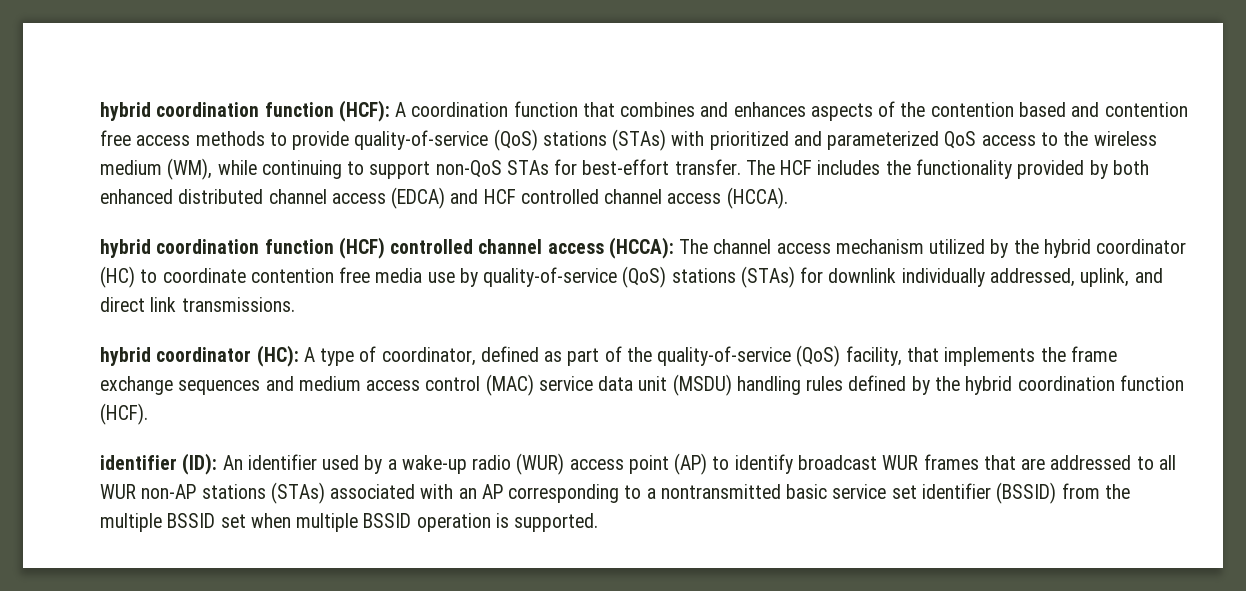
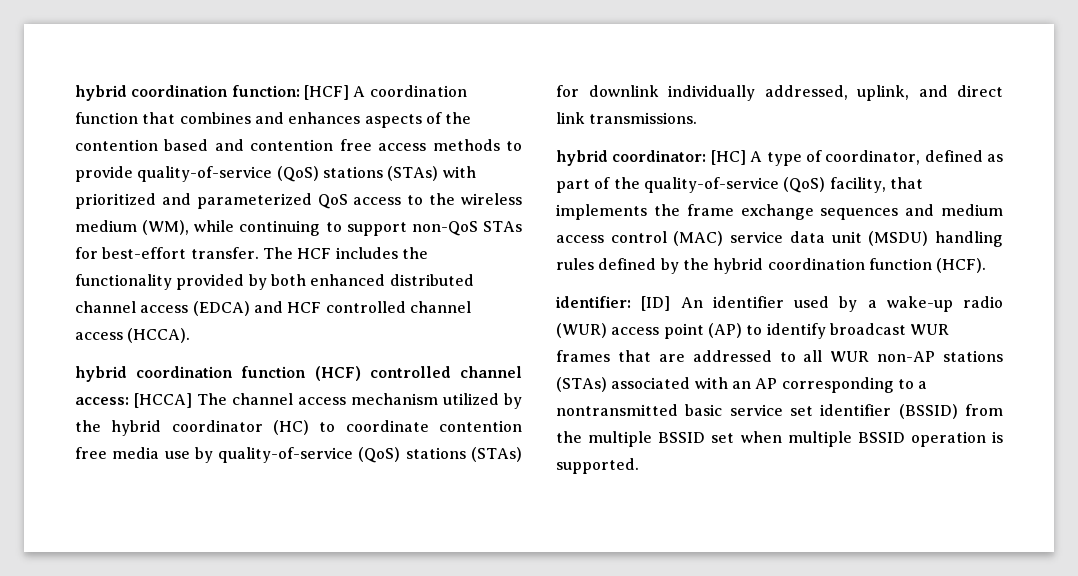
[100,100,390,122] hybrid coordination function (HCF): -> [75,85,349,101] hybrid coordination function: [HCF]
[547,237,674,259] access (HCCA): -> [75,393,192,408] access: [HCCA]
[156,345,299,367] coordinator (HC): -> [612,150,746,165] coordinator: [HC]
[100,453,218,475] identifier (ID): -> [555,296,671,311] identifier: [ID]

